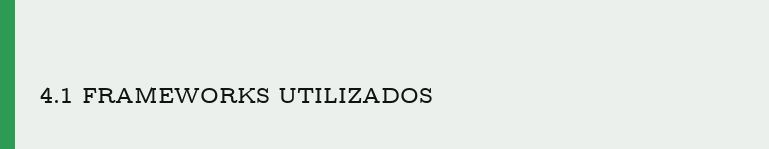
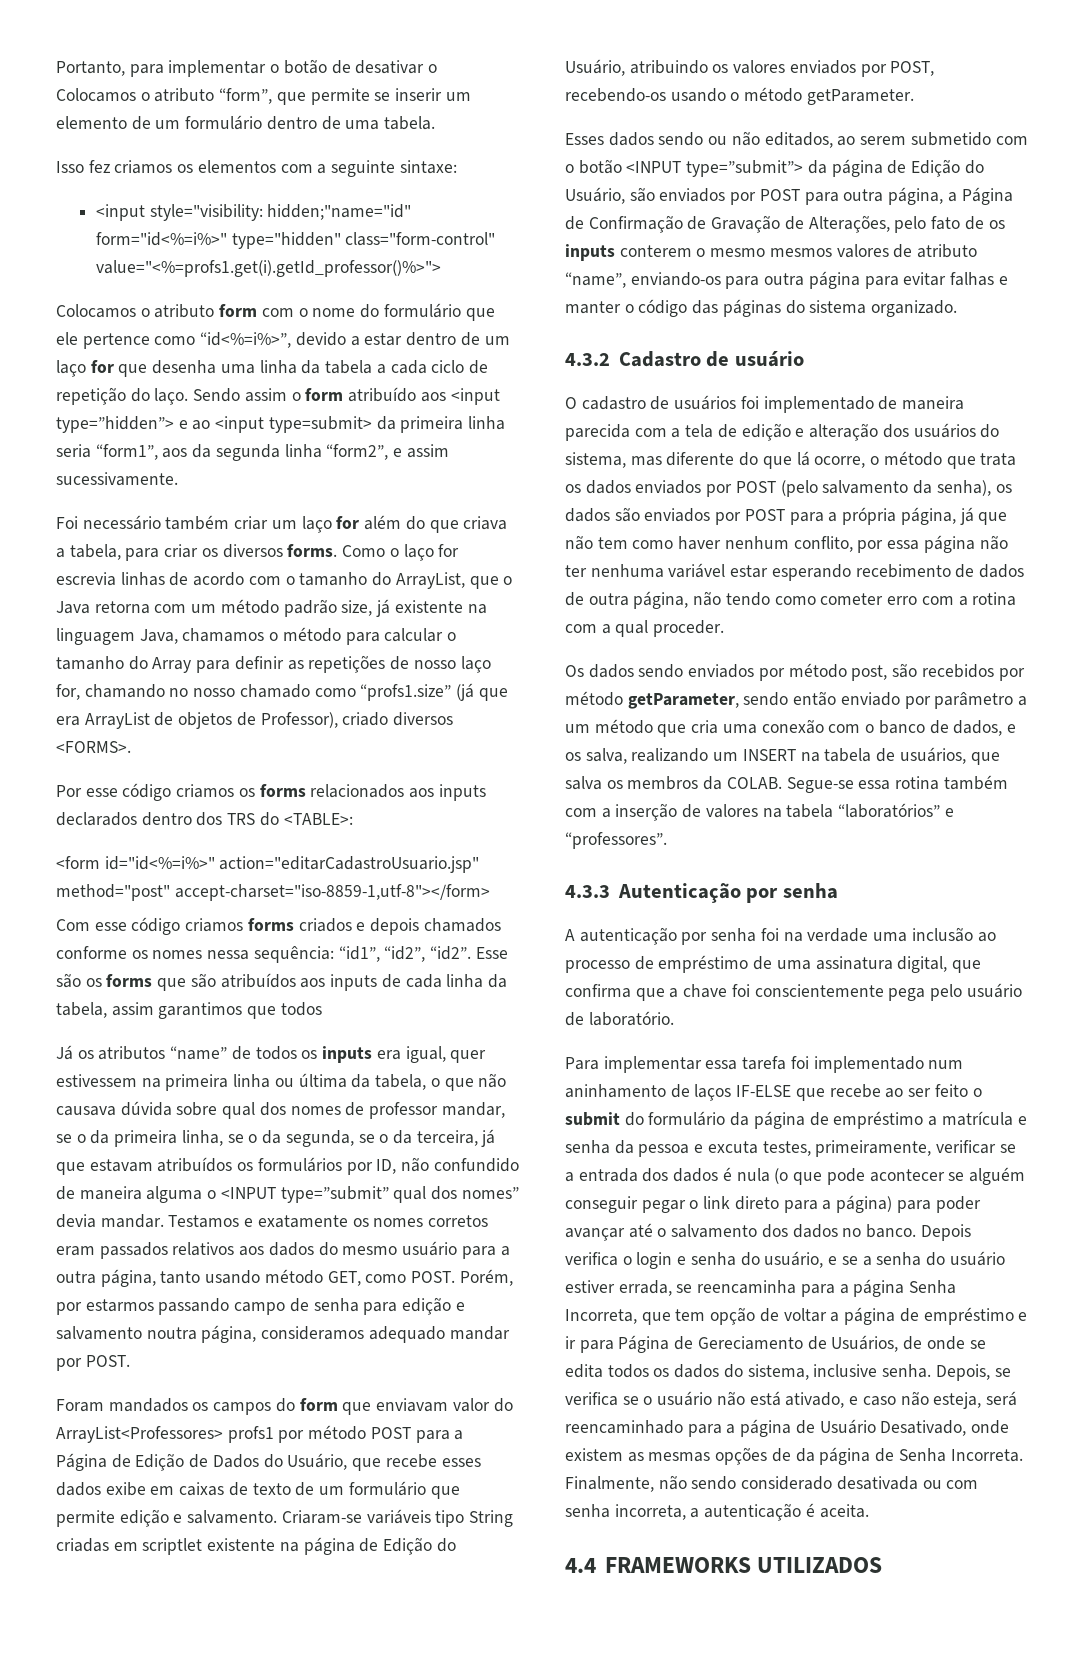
[40,87,73,103] 4.1 -> [56,59,438,77] [56,88,471,105] [56,115,436,130] [56,160,457,177] [95,204,412,221] [95,232,496,249] [95,260,441,277] [56,303,495,321] [56,332,510,349] [56,360,488,377] [56,387,500,405] [56,416,506,433] [56,444,449,461] [56,472,178,486] [56,515,508,533] [56,544,460,561] [56,572,513,589] [56,599,487,617] [56,627,457,645] [56,655,491,673] [56,683,508,701] [56,712,454,729] [56,741,131,753] [56,783,486,801] [56,812,353,826] [56,856,480,873] [56,884,490,901] [56,917,501,935] [56,946,508,963] [56,973,507,991] [56,1002,322,1019] [56,1045,487,1063] [56,1073,507,1091] [56,1101,505,1119] [56,1129,496,1147] [56,1157,519,1175] [56,1186,519,1203] [56,1214,489,1228] [56,1241,510,1259] [56,1269,513,1287] [56,1297,465,1315] [56,1325,510,1343] [56,1355,130,1371] [56,1398,513,1415] [56,1425,464,1443] [56,1453,481,1471] [56,1481,460,1499] [56,1509,514,1527] [56,1537,456,1555] [565,59,935,77] [565,87,914,105] [565,131,1028,148] [565,159,984,177] [565,187,1013,205] [565,215,1005,233] [565,244,978,261] [565,271,1008,289] [565,299,958,317] [565,351,804,367] [565,395,965,413] [565,423,1000,441] [565,451,1017,469] [565,480,1012,497] [565,507,1008,525] [565,535,1008,553] [565,563,1025,581] [565,591,1017,609] [565,620,725,637] [565,663,1025,681] [565,691,1028,709] [565,719,1016,737] [565,747,1000,765] [565,775,1008,793] [565,803,954,821] [565,832,667,849] [565,883,838,903] [565,927,996,945] [565,955,982,973] [565,983,1022,1001] [565,1011,674,1026] [565,1056,964,1073] [565,1084,982,1101] [565,1111,1027,1129] [565,1140,1016,1157] [565,1167,1025,1185] [565,1195,981,1213] [565,1223,971,1241] [565,1251,1005,1269] [565,1279,957,1297] [565,1307,1028,1325] [565,1335,986,1353] [565,1364,1011,1381] [565,1391,1017,1409] [565,1419,1010,1437] [565,1447,1023,1465] [565,1475,979,1492] [565,1503,869,1521] [565,1558,596,1573] Portanto, para implementar o botão de desativar o Colocamos o atributo “form”, que permite se inserir um elemento de um formulário dentro de uma tabela. // Isso fez criamos os elementos com a seguinte sintaxe: // <input style="visibility: hidden;"name="id" form="id<%=i%>" type="hidden" class="form-control" value="<%=profs1.get(i).getId_professor()%>"> // Colocamos o atributo form com o nome do formulário que ele pertence como “id<%=i%>”, devido a estar dentro de um laço for que desenha uma linha da tabela a cada ciclo de repetição do laço. Sendo assim o form atribuído aos <input type=”hidden”> e ao <input type=submit> da primeira linha seria “form1”, aos da segunda linha “form2”, e assim sucessivamente. // Foi necessário também criar um laço for além do que criava a tabela, para criar os diversos forms. Como o laço for escrevia linhas de acordo com o tamanho do ArrayList, que o Java retorna com um método padrão size, já existente na linguagem Java, chamamos o método para calcular o tamanho do Array para definir as repetições de nosso laço for, chamando no nosso chamado como “profs1.size” (já que era ArrayList de objetos de Professor), criado diversos <FORMS>. // Por esse código criamos os forms relacionados aos inputs declarados dentro dos TRS do <TABLE>: // <form id="id<%=i%>" action="editarCadastroUsuario.jsp" method="post" accept-charset="iso-8859-1,utf-8"></form> // Com esse código criamos forms criados e depois chamados conforme os nomes nessa sequência: “id1”, “id2”, “id2”. Esse são os forms que são atribuídos aos inputs de cada linha da tabela, assim garantimos que todos // Já os atributos “name” de todos os inputs era igual, quer estivessem na primeira linha ou última da tabela, o que não causava dúvida sobre qual dos nomes de professor mandar, se o da primeira linha, se o da segunda, se o da terceira, já que estavam atribuídos os formulários por ID, não confundido de maneira alguma o <INPUT type=”submit” qual dos nomes” devia mandar. Testamos e exatamente os nomes corretos eram passados relativos aos dados do mesmo usuário para a outra página, tanto usando método GET, como POST. Porém, por estarmos passando campo de senha para edição e salvamento noutra página, consideramos adequado mandar por POST. // Foram mandados os campos do form que enviavam valor do ArrayList<Professores> profs1 por método POST para a Página de Edição de Dados do Usuário, que recebe esses dados exibe em caixas de texto de um formulário que permite edição e salvamento. Criaram-se variáveis tipo String criadas em scriptlet existente na página de Edição do Usuário, atribuindo os valores enviados por POST, recebendo-os usando o método getParameter. // Esses dados sendo ou não editados, ao serem submetido com o botão <INPUT type=”submit”> da página de Edição do Usuário, são enviados por POST para outra página, a Página de Confirmação de Gravação de Alterações, pelo fato de os inputs conterem o mesmo mesmos valores de atributo “name”, enviando-os para outra página para evitar falhas e manter o código das páginas do sistema organizado. // 4.3.2 Cadastro de usuário // O cadastro de usuários foi implementado de maneira parecida com a tela de edição e alteração dos usuários do sistema, mas diferente do que lá ocorre, o método que trata os dados enviados por POST (pelo salvamento da senha), os dados são enviados por POST para a própria página, já que não tem como haver nenhum conflito, por essa página não ter nenhuma variável estar esperando recebimento de dados de outra página, não tendo como cometer erro com a rotina com a qual proceder. // Os dados sendo enviados por método post, são recebidos por método getParameter, sendo então enviado por parâmetro a um método que cria uma conexão com o banco de dados, e os salva, realizando um INSERT na tabela de usuários, que salva os membros da COLAB. Segue-se essa rotina também com a inserção de valores na tabela “laboratórios” e “professores”. // 4.3.3 Autenticação por senha // A autenticação por senha foi na verdade uma inclusão ao processo de empréstimo de uma assinatura digital, que confirma que a chave foi conscientemente pega pelo usuário de laboratório. // Para implementar essa tarefa foi implementado num aninhamento de laços IF-ELSE que recebe ao ser feito o submit do formulário da página de empréstimo a matrícula e senha da pessoa e excuta testes, primeiramente, verificar se a entrada dos dados é nula (o que pode acontecer se alguém conseguir pegar o link direto para a página) para poder avançar até o salvamento dos dados no banco. Depois verifica o login e senha do usuário, e se a senha do usuário estiver errada, se reencaminha para a página Senha Incorreta, que tem opção de voltar a página de empréstimo e ir para Página de Gereciamento de Usuários, de onde se edita todos os dados do sistema, inclusive senha. Depois, se verifica se o usuário não está ativado, e caso não esteja, será reencaminhado para a página de Usuário Desativado, onde existem as mesmas opções de da página de Senha Incorreta. Finalmente, não sendo considerado desativada ou com senha incorreta, a autenticação é aceita. // 4.4

